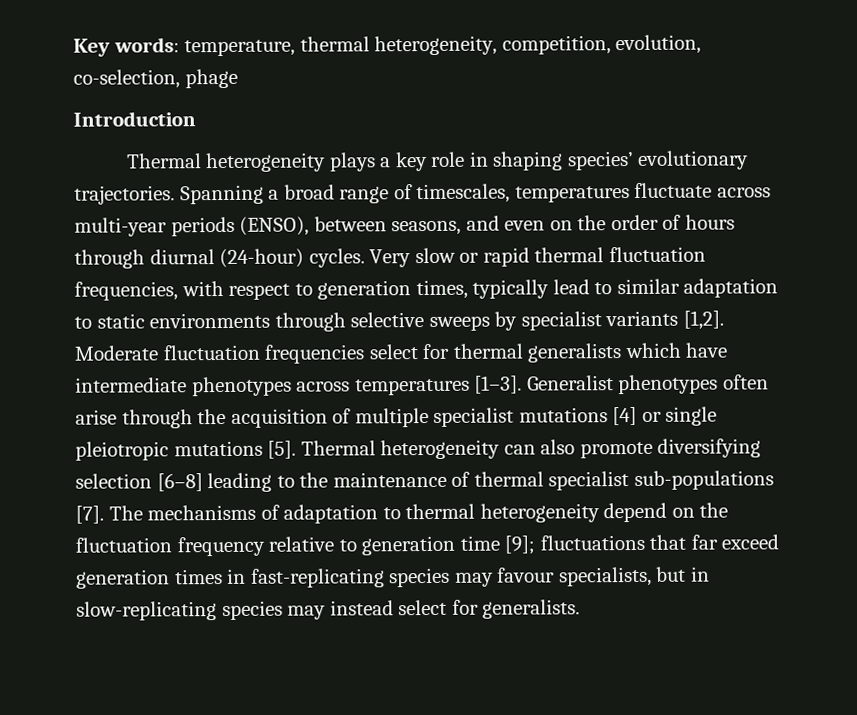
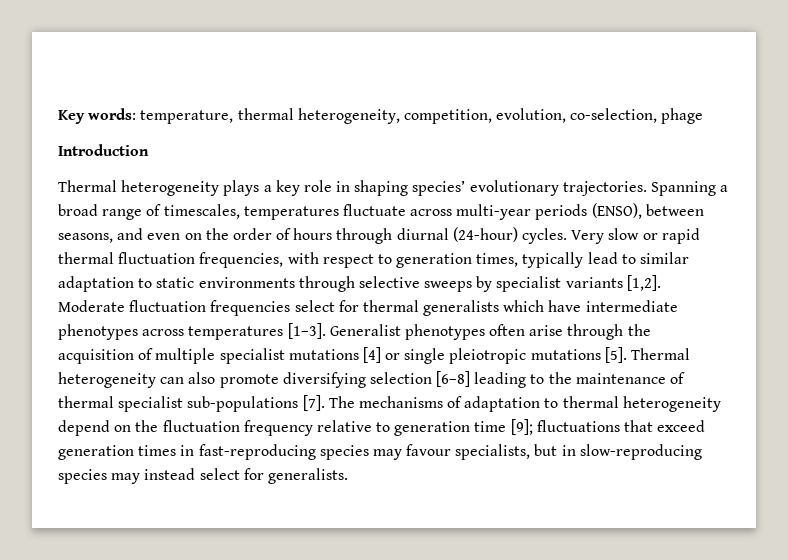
[690,534,718,550] far -> (654, 426) none
[250,568,385,588] fast-replicating -> [198,444,316,460] fast-reproducing
[76,601,217,621] slow-replicating -> [579,444,702,460] slow-reproducing

